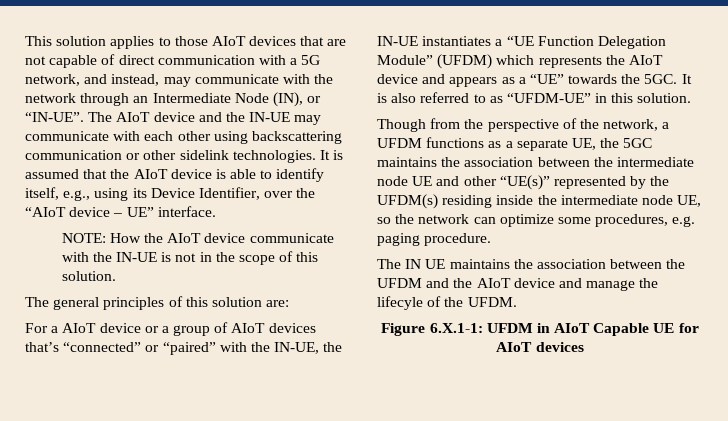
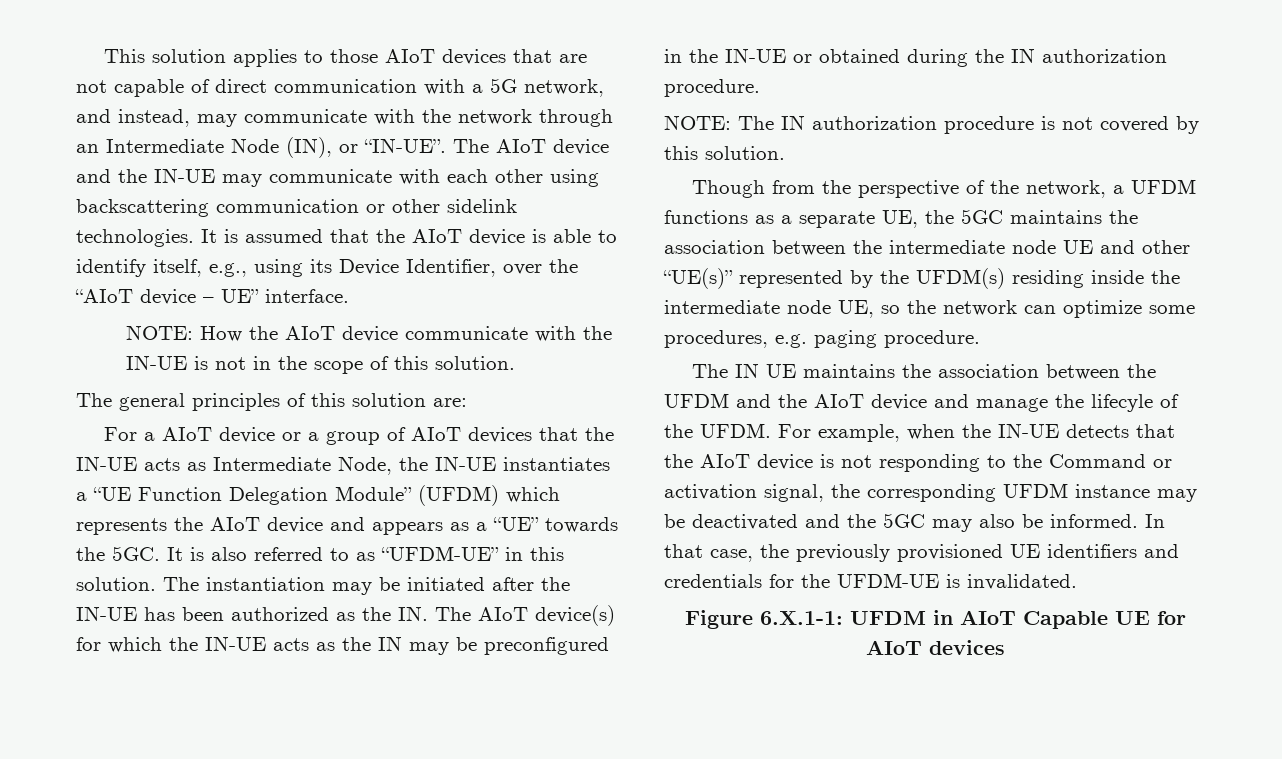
[25,342,320,355] that’s “connected” or “paired” with the IN-UE, -> [538,427,614,441] [76,456,392,475] that the IN-UE acts as Intermediate Node,
(692, 98) none -> [163,577,570,595] [76,605,615,626] [76,636,609,655] [664,48,1167,67] [664,79,760,97] [664,115,1199,134] [664,146,785,160] The instantiation may be initiated after the IN-UE has been authorized as the IN. The AIoT device(s) for which the IN-UE acts as the IN may be preconfigured in the IN-UE or obtained during the IN authorization procedure. // NOTE: The IN authorization procedure is not covered by this solution.
(517, 302) none -> [778,423,1175,442] [664,454,1172,472] [664,483,1197,502] [664,513,1165,532] [664,544,1179,562] [664,573,1077,590] For example, when the IN-UE detects that the AIoT device is not responding to the Command or activation signal, the corresponding UFDM instance may be deactivated and the 5GC may also be informed. In that case, the previously provisioned UE identifiers and credentials for the UFDM-UE is invalidated.

